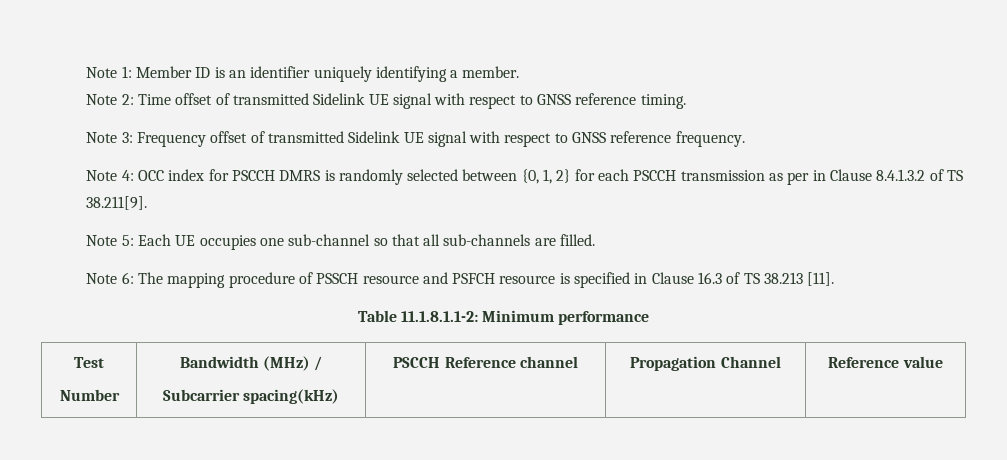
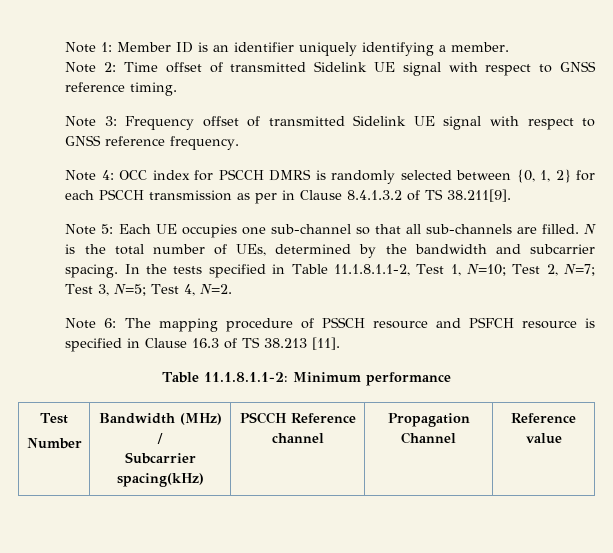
(596, 240) none -> [584,224,596,234] [65,244,596,258] [65,264,595,278] [65,284,233,296] N is the total number of UEs, determined by the bandwidth and subcarrier spacing. In the tests specified in Table 11.1.8.1.1-2, Test 1, N=10; Test 2, N=7; Test 3, N=5; Test 4, N=2.

